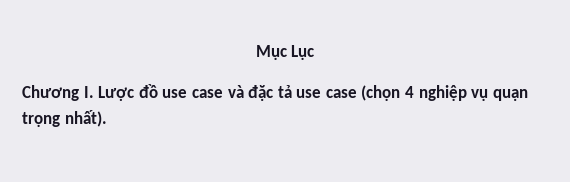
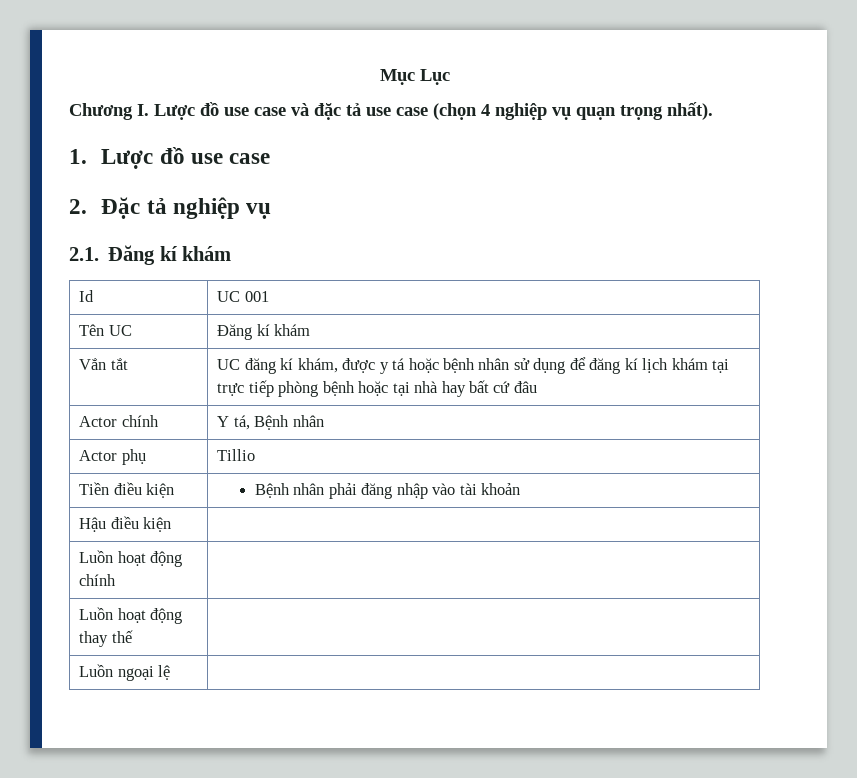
(107, 118) none -> [69,147,271,169] [69,197,272,219] [69,245,232,265] [79,290,95,302] [217,291,269,302] [79,324,132,336] [217,324,311,340] [79,358,128,370] [217,357,730,374] [217,380,537,397] [79,415,159,427] [217,415,324,430] [79,449,146,465] [217,449,256,461] [79,482,175,498] [254,483,521,499] [79,516,172,532] [79,550,183,567] [79,574,117,586] [79,607,183,624] [79,630,133,647] [79,664,171,681] // 1. Lược đồ use case // 2. Đặc tả nghiệp vụ // 2.1. Đăng kí khám // Id | UC 001 // Tên UC | Đăng kí khám // Vắn tắt | UC đăng kí khám, được y tá hoặc bệnh nhân sử dụng để đăng kí lịch khám tại trực tiếp phòng bệnh hoặc tại nhà hay bất cứ đâu // Actor chính | Y tá, Bệnh nhân // Actor phụ | Tillio // Tiền điều kiện | Bệnh nhân phải đăng nhập vào tài khoản // Hậu điều kiện | // Luồn hoạt động chính | // Luồn hoạt động thay thế | // Luồn ngoại lệ |

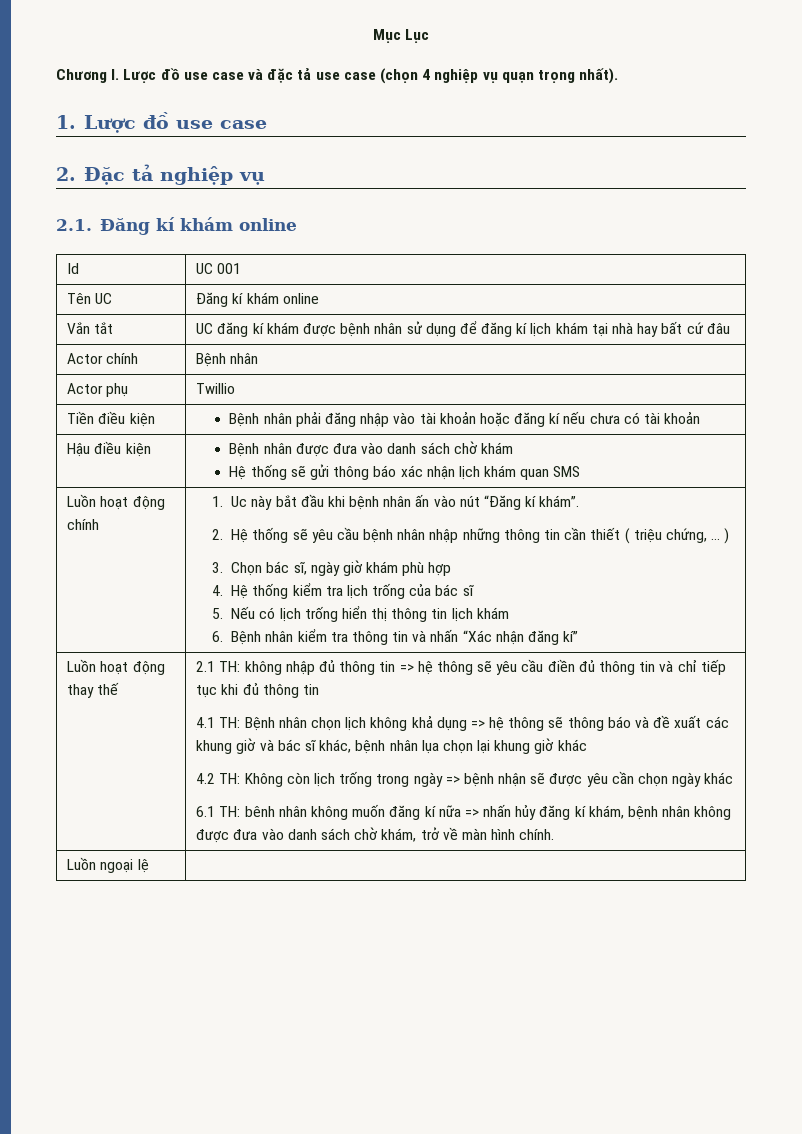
(232, 253) none -> [238,218,297,231] online
(311, 330) none -> [282,293,319,304] online
[297,358,439,374] khám, được y tá hoặc -> [266,322,336,337] khám được
[217,380,410,397] trực tiếp phòng bệnh hoặc tại -> (608, 330) none
[217,415,250,430] Y tá, -> (139, 358) none
[217,449,256,461] Tillio -> [196,383,236,394] Twillio
[79,516,172,532] [79,550,183,567] [79,574,117,586] // Hậu điều kiện | // Luồn hoạt động chính | -> [479,411,701,427] [67,441,151,457] [229,441,513,457] [229,464,581,480] [67,494,165,510] [67,519,100,530] [212,494,580,510] [212,527,730,544] [212,560,452,576] [212,583,474,599] [212,606,509,622] [212,629,579,645] hoặc đăng kí nếu chưa có tài khoản // Hậu điều kiện | Bệnh nhân được đưa vào danh sách chờ khám // Hệ thống sẽ gửi thông báo xác nhận lịch khám quan SMS // Luồn hoạt động chính | 1. Uc này bắt đầu khi bệnh nhân ấn vào nút “Đăng kí khám”. // 2. Hệ thống sẽ yêu cầu bệnh nhân nhập những thông tin cần thiết ( triệu chứng, … ) // 3. Chọn bác sĩ, ngày giờ khám phù hợp // 4. Hệ thống kiểm tra lịch trống của bác sĩ // 5. Nếu có lịch trống hiển thị thông tin lịch khám // 6. Bệnh nhân kiểm tra thông tin và nhấn “Xác nhận đăng kí”
(133, 636) none -> [196,659,726,675] [196,683,319,698] [196,715,729,731] [196,738,587,754] [196,771,734,787] [196,804,732,820] [196,827,555,843] 2.1 TH: không nhập đủ thông tin => hệ thông sẽ yêu cầu điền đủ thông tin và chỉ tiếp tục khi đủ thông tin // 4.1 TH: Bệnh nhân chọn lịch không khả dụng => hệ thông sẽ thông báo và đề xuất các khung giờ và bác sĩ khác, bệnh nhân lụa chọn lại khung giờ khác // 4.2 TH: Không còn lịch trống trong ngày => bệnh nhận sẽ được yêu cần chọn ngày khác // 6.1 TH: bênh nhân không muốn đăng kí nữa => nhấn hủy đăng kí khám, bệnh nhân không được đưa vào danh sách chờ khám, trở về màn hình chính.

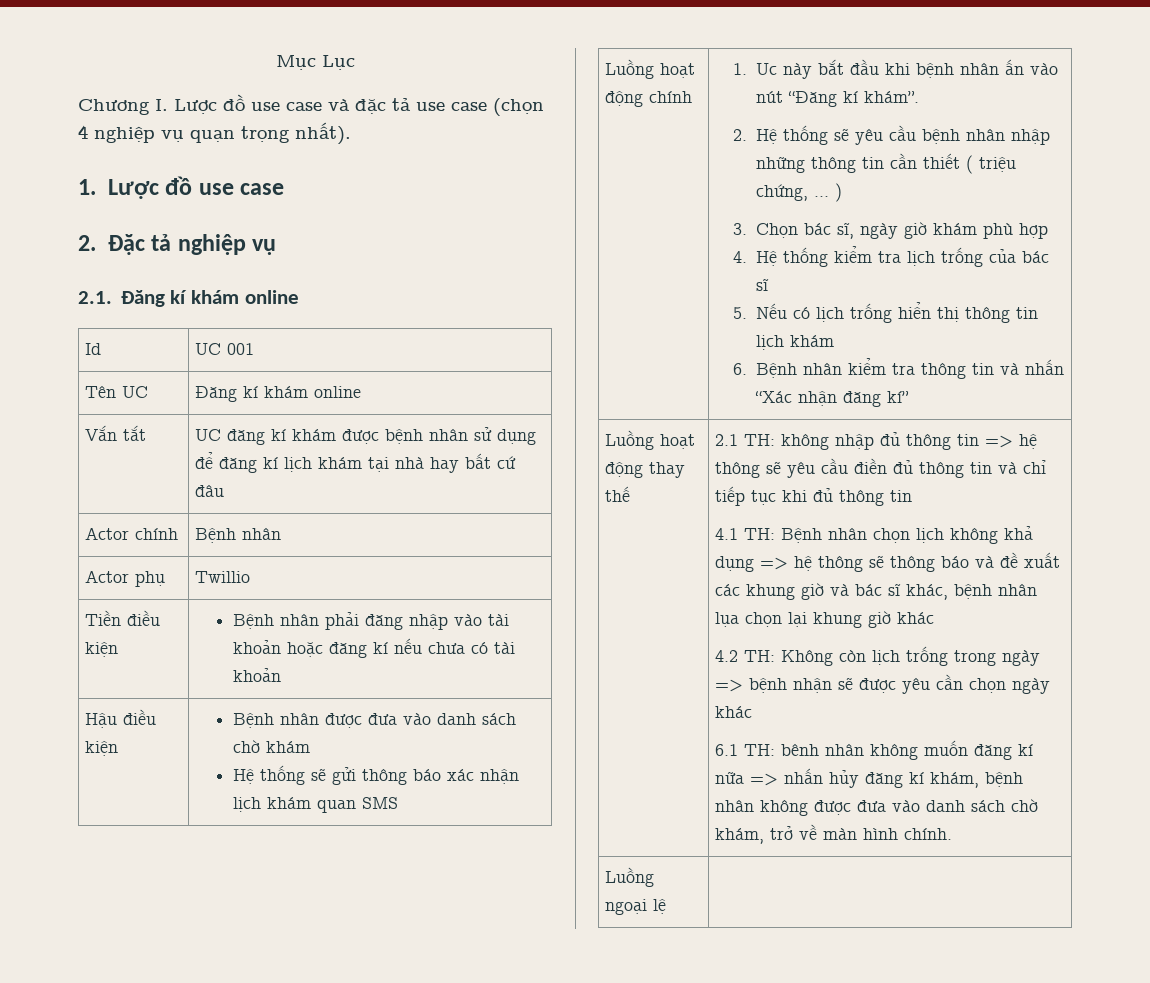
[67,494,97,507] Luồn -> [605,59,655,79] Luồng
[67,659,97,672] Luồn -> [605,430,655,450] Luồng
[67,857,97,870] Luồn -> [605,867,655,887] Luồng

